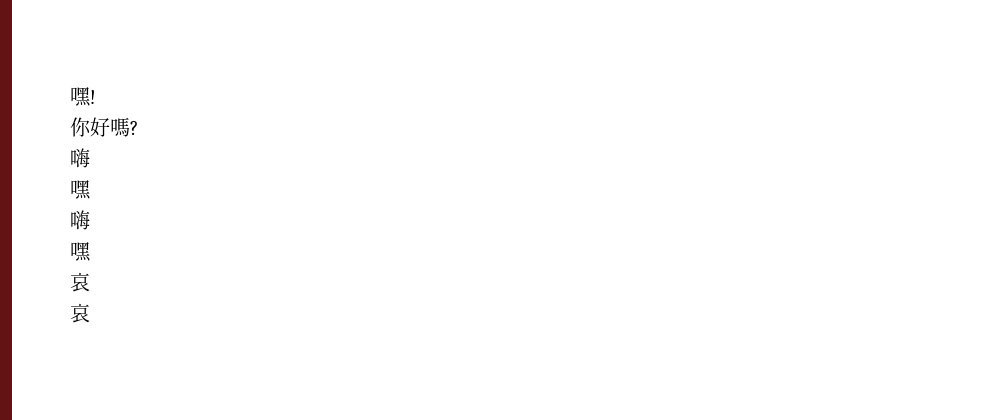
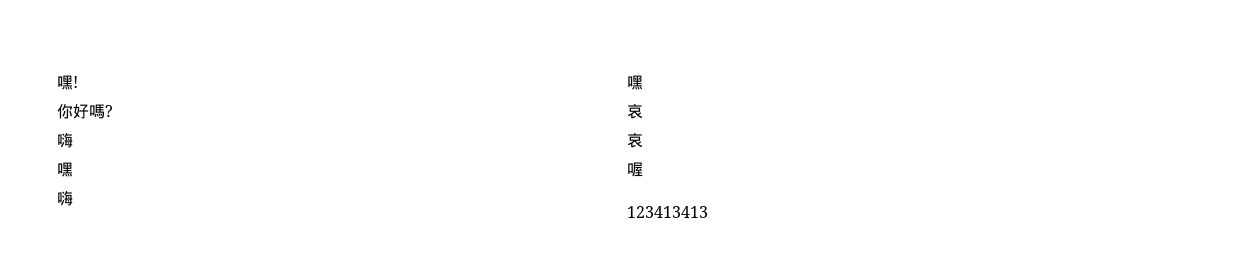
(90, 313) none -> [627,162,643,177] [627,206,708,218] // 喔 // 123413413

